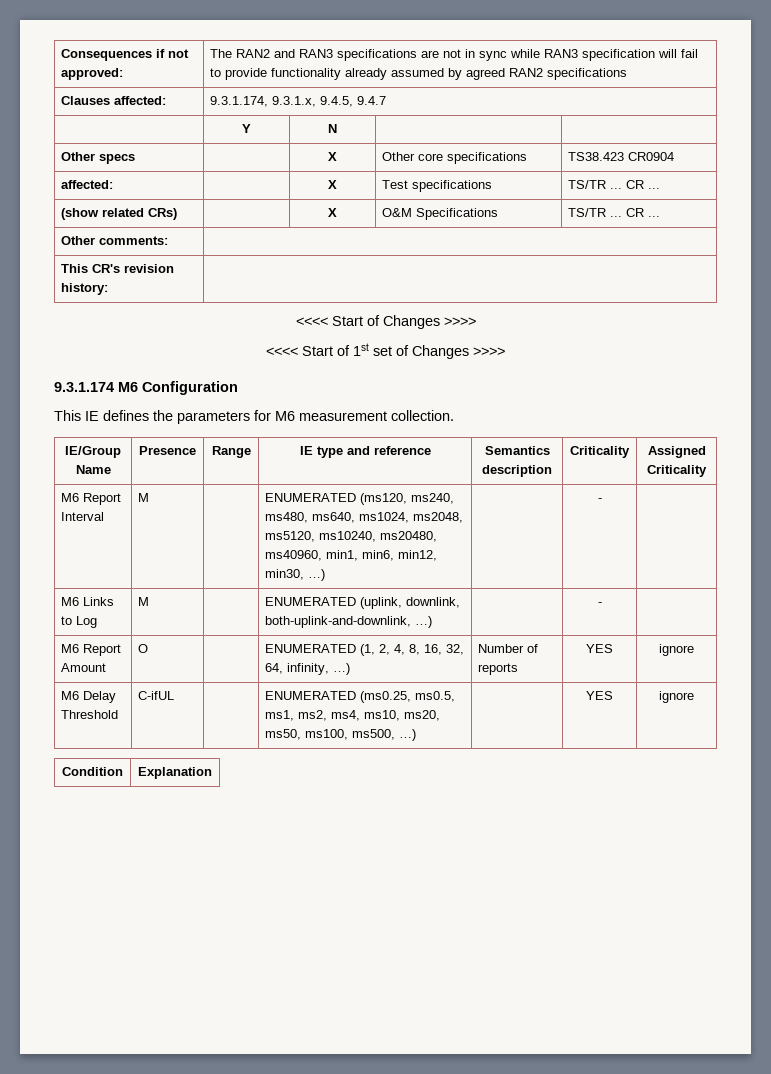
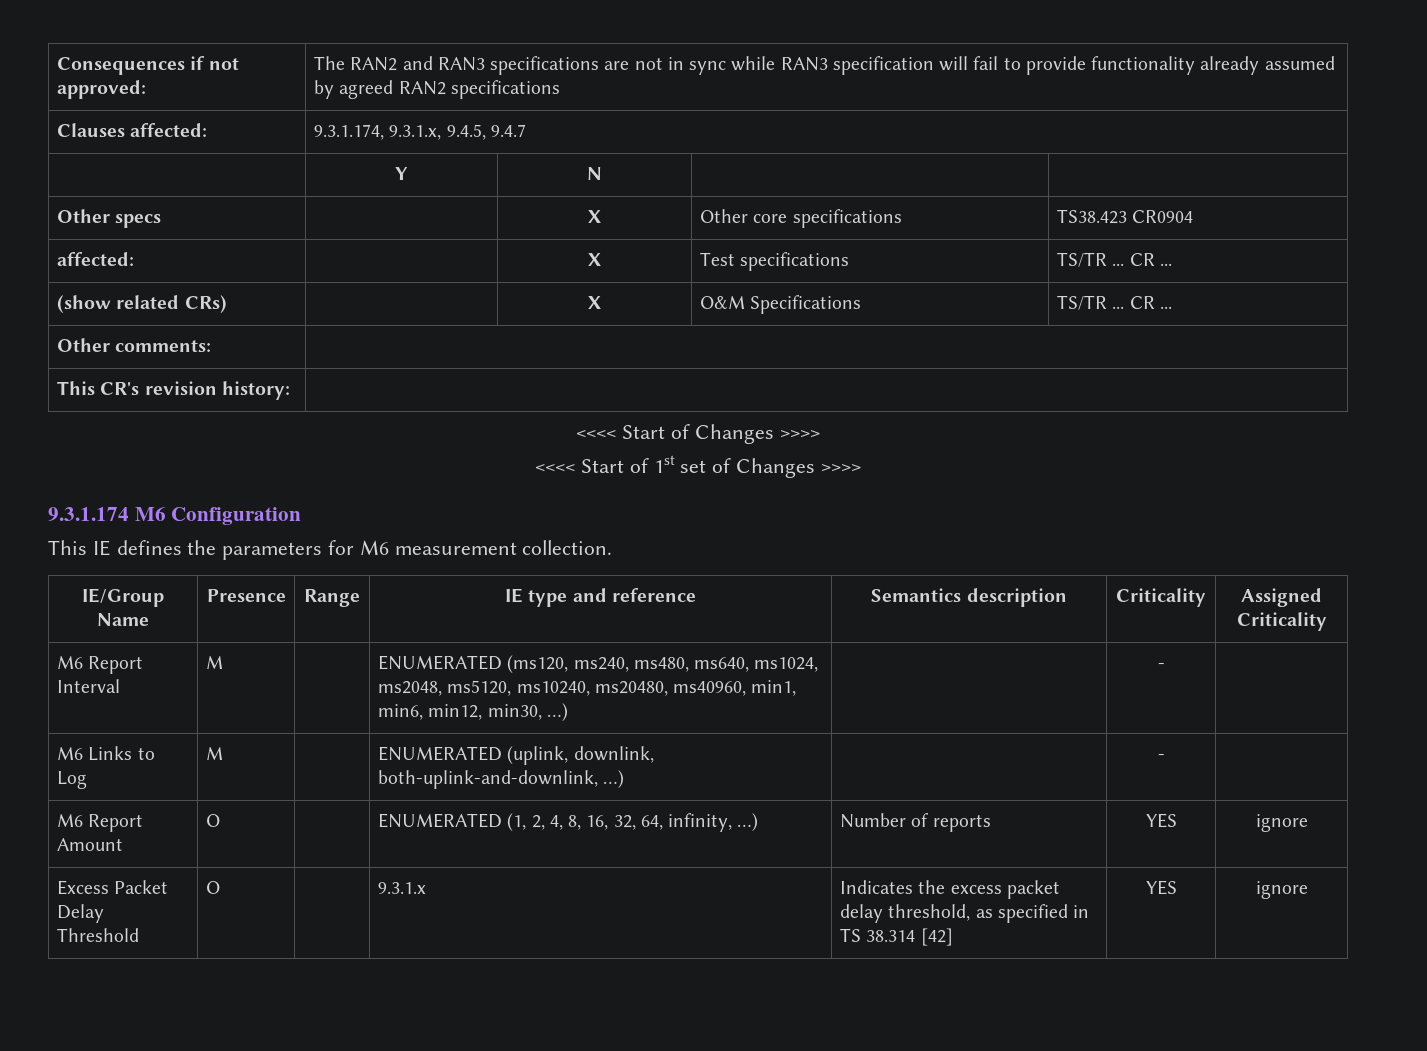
[61,691,80,700] M6 -> [56,880,169,895] Excess Packet
[138,691,175,700] [265,691,456,703] [265,710,441,721] [265,729,417,741] [586,691,613,700] [659,691,694,703] [62,767,123,776] [138,767,212,779] C-ifUL | | ENUMERATED (ms0.25, ms0.5, ms1, ms2, ms4, ms10, ms20, ms50, ms100, ms500, …) | | YES | ignore // Condition | Explanation -> [205,881,220,894] [377,882,426,894] [839,880,1060,899] [839,904,1090,923] [839,928,953,946] [1145,880,1177,895] [1255,881,1308,899] O | | 9.3.1.x | Indicates the excess packet delay threshold, as specified in TS 38.314 [42] | YES | ignore

